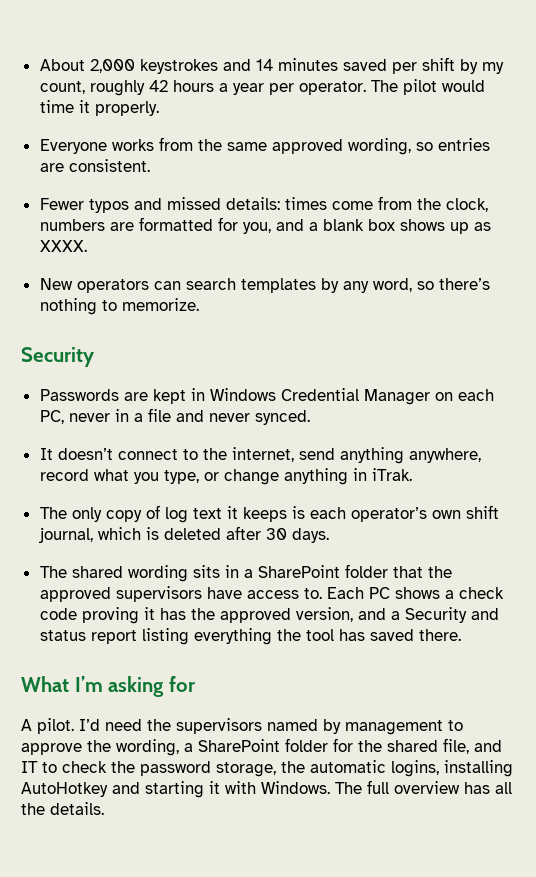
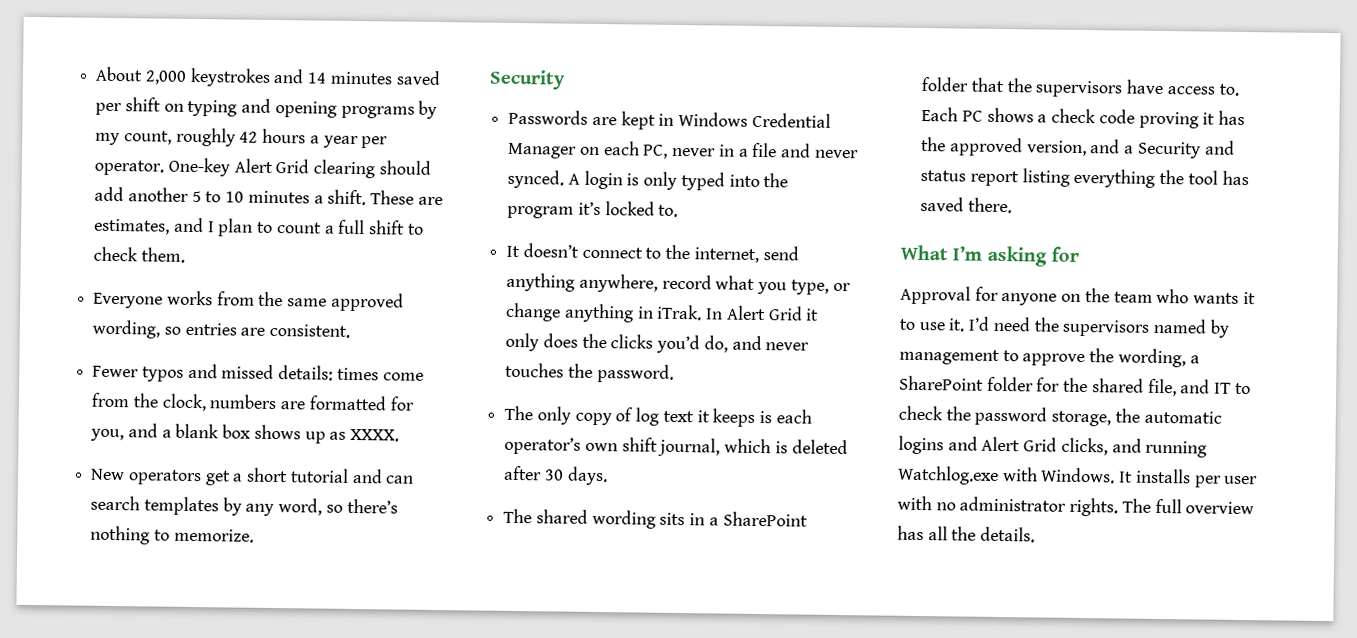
(455, 64) none -> [163,98,415,119] on typing and opening programs
[370,79,485,95] [39,100,159,116] The pilot would time it properly. -> [167,157,431,179] [94,186,443,206] [94,217,424,237] [93,246,185,263] One-key Alert Grid clearing should add another 5 to 10 minutes a shift. These are estimates, and I plan to count a full shift to check them.
(149, 286) none -> [204,467,383,486] get a short tutorial and
(310, 417) none -> [567,170,789,191] [507,201,679,219] A login is only typed into the program it’s locked to.
(412, 474) none -> [705,305,820,321] [505,332,810,354] [505,362,674,383] In Alert Grid it only does the clicks you’d do, and never touches the password.
[39,587,111,602] approved -> (1033, 85) none
[21,718,74,734] A pilot. -> [900,285,1256,306] [899,318,966,332] Approval for anyone on the team who wants it to use it.
[391,760,513,777] [21,781,330,798] logins, installing AutoHotkey and starting it with Windows. -> [898,435,1208,458] [897,465,1259,488] [897,495,1119,517] logins and Alert Grid clicks, and running Watchlog.exe with Windows. It installs per user with no administrator rights.

